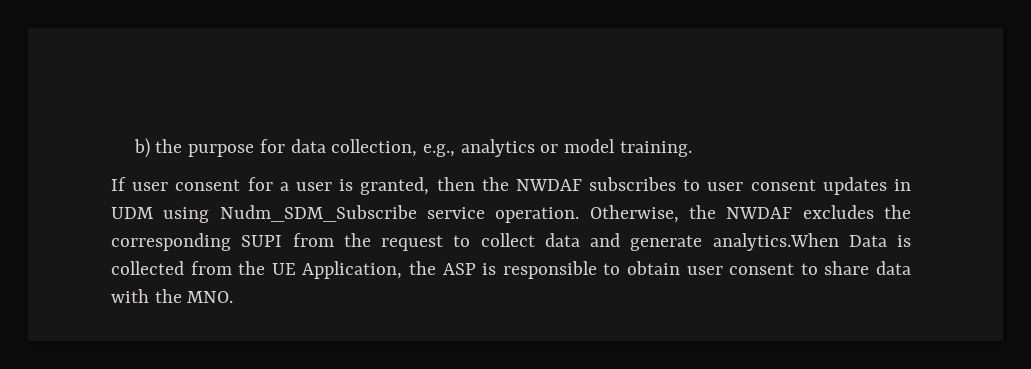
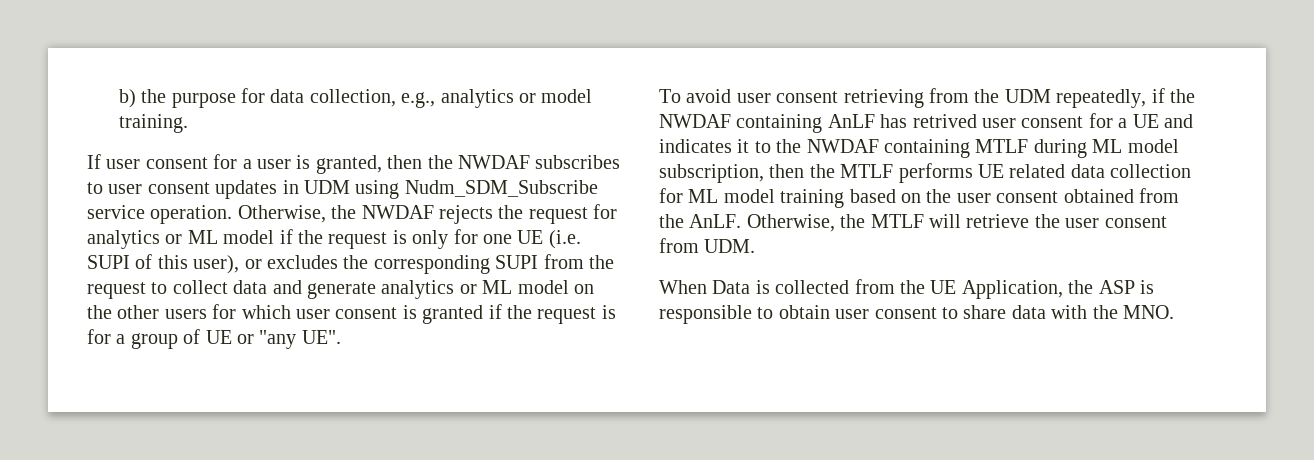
(793, 213) none -> [439,204,618,224] [87,229,581,249] [87,254,262,274] rejects the request for analytics or ML model if the request is only for one UE (i.e. SUPI of this user), or
[712,233,839,251] analytics.When -> [381,280,594,299] [87,304,616,324] [87,329,341,349] [659,88,1195,108] [659,113,1193,133] [659,139,1179,158] [659,163,1192,183] [659,188,1179,208] [659,214,1167,232] [659,238,756,253] [659,280,707,294] analytics or ML model on the other users for which user consent is granted if the request is for a group of UE or "any UE". // To avoid user consent retrieving from the UDM repeatedly, if the NWDAF containing AnLF has retrived user consent for a UE and indicates it to the NWDAF containing MTLF during ML model subscription, then the MTLF performs UE related data collection for ML model training based on the user consent obtained from the AnLF. Otherwise, the MTLF will retrieve the user consent from UDM. // When

